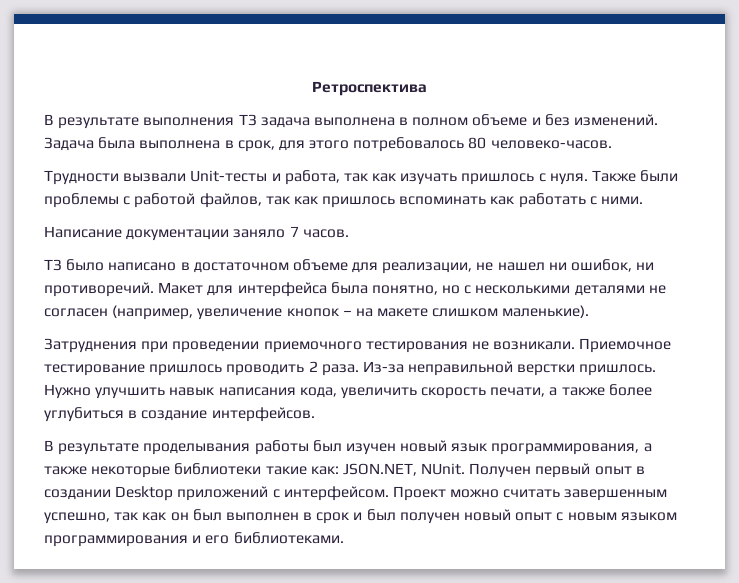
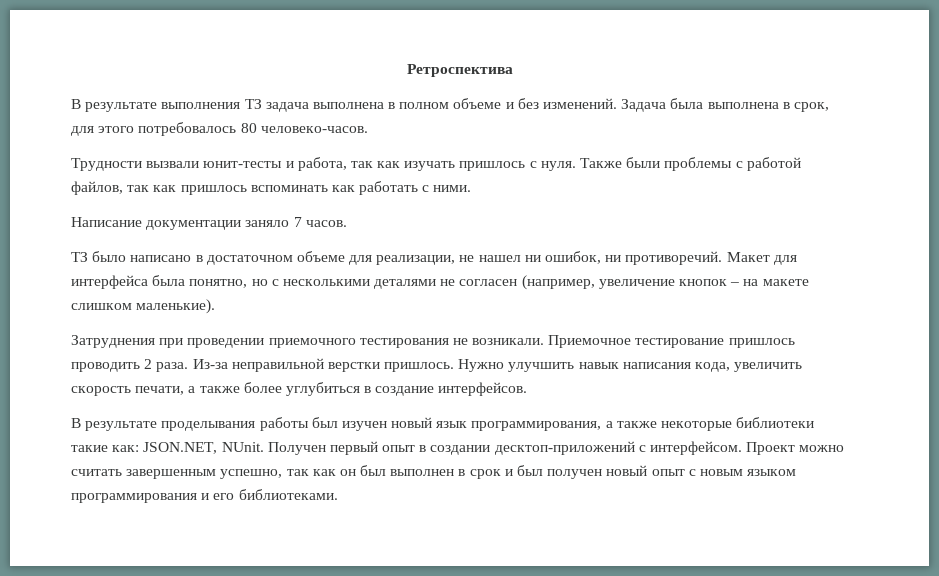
[190,170,268,182] Unit-тесты -> [203,161,283,168] юнит-тесты
[115,486,269,501] Desktop приложений -> [494,441,635,455] десктоп-приложений

